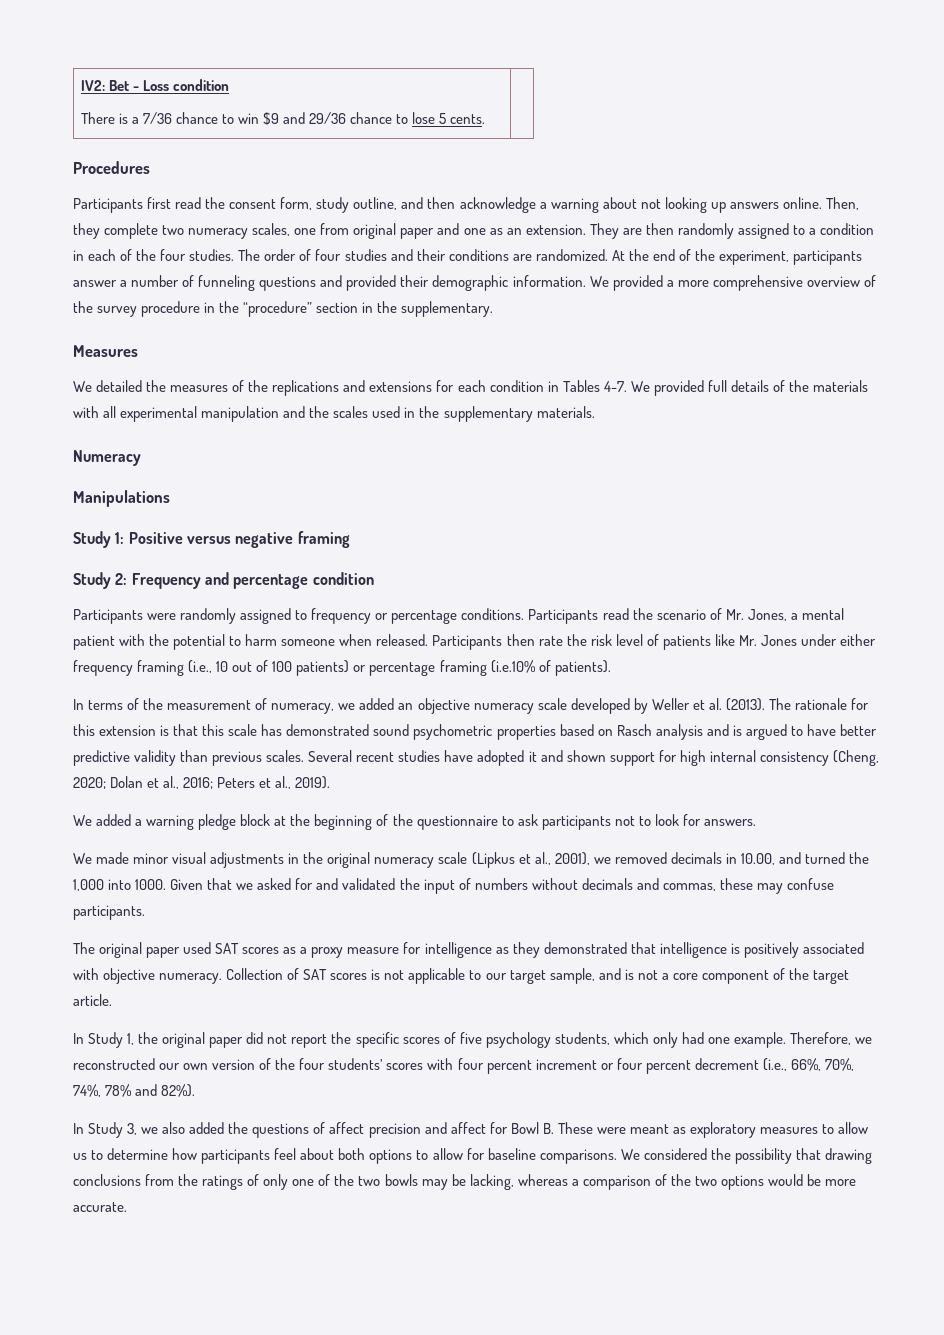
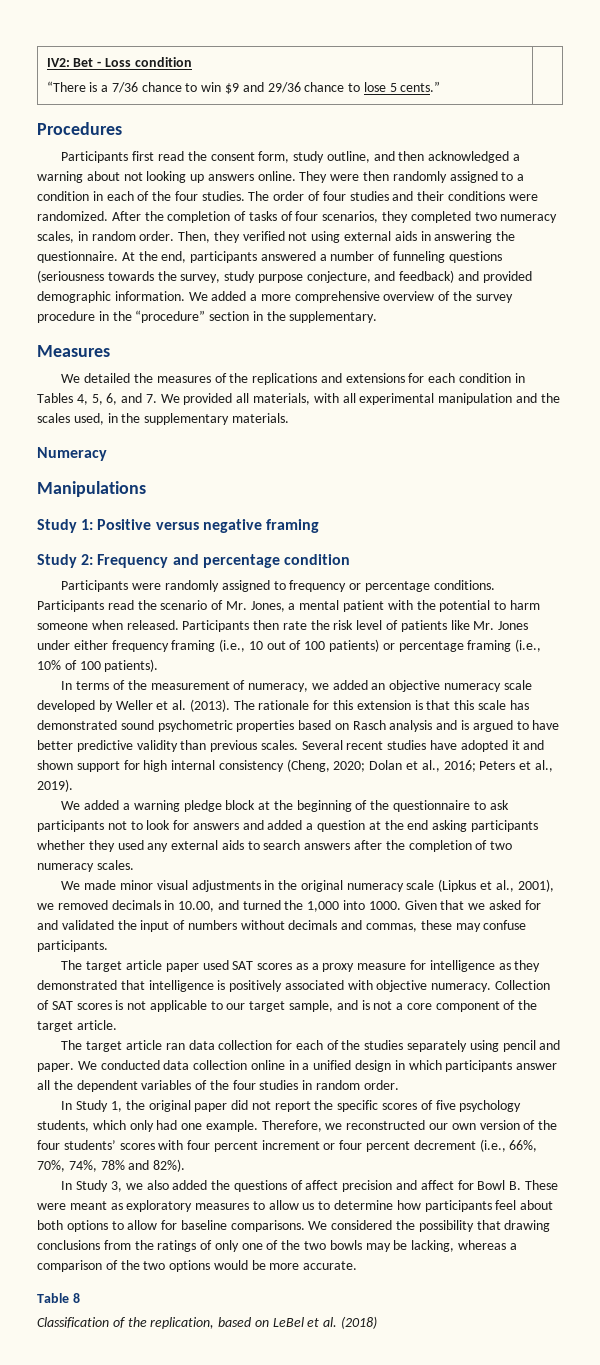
[80,112,115,124] There -> [46,81,86,92] “There
[450,114,486,124] cents. -> [400,81,441,92] cents.”
[459,197,536,213] acknowledge -> [428,151,510,163] acknowledged
[825,197,859,210] [73,223,642,239] Then, they complete two numeracy scales, one from original paper and one as an extension. They are -> [299,171,360,183] They were
[512,249,863,265] [73,280,117,287] are randomized. At the end of the experiment, participants answer -> [508,194,538,201] [37,211,558,223] [37,231,516,243] [37,251,316,263] were randomized. After the completion of tasks of four scenarios, they completed two numeracy scales, in random order. Then, they verified not using external aids in answering the questionnaire. At the end, participants answered
(317, 283) none -> [37,270,455,283] (seriousness towards the survey, study purpose conjecture, and feedback)
[400,275,430,287] their -> (532, 277) none
[612,275,663,291] provided -> [211,291,247,301] added
[603,380,869,396] 4-7. We provided full details of the materials -> [76,393,311,405] 4, 5, 6, and 7. We provided all materials,
[372,406,401,418] used -> [73,413,104,425] used,
[490,660,551,673] (i.e.10% of -> [515,639,542,652] [37,660,101,670] (i.e., 10% of 100
[703,819,756,826] answers. -> [192,820,538,832] [37,840,513,852] [37,860,134,872] answers and added a question at the end asking participants whether they used any external aids to search answers after the completion of two numeracy scales.
[99,942,143,958] original -> [86,960,162,972] target article
(112, 1000) none -> [61,1040,561,1052] [37,1060,558,1072] [37,1080,399,1092] // The target article ran data collection for each of the studies separately using pencil and paper. We conducted data collection online in a unified design in which participants answer all the dependent variables of the four studies in random order.
(127, 1207) none -> [37,1293,80,1303] [37,1316,378,1329] // Table 8 // Classification of the replication, based on LeBel et al. (2018)

